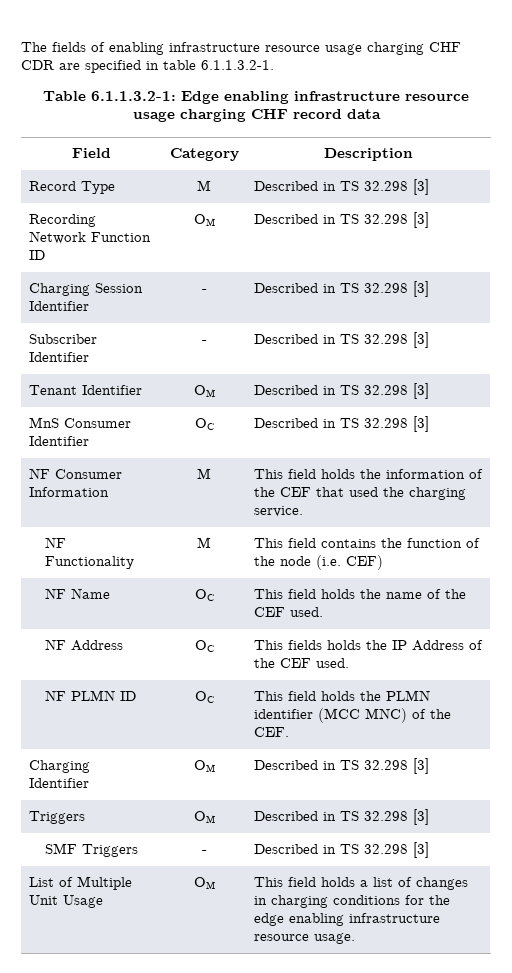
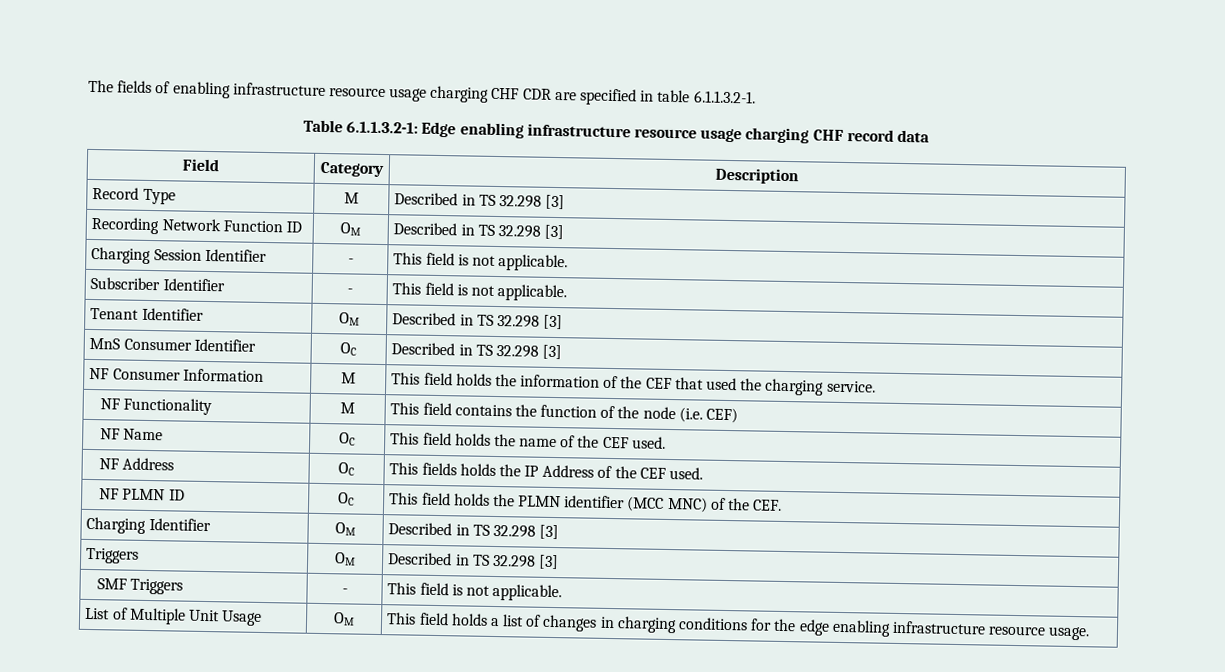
[253,281,429,297] [28,334,97,344] [28,352,89,362] [201,340,207,344] [253,332,429,348] Described in TS 32.298 [3] // Subscriber Identifier | - | Described in TS 32.298 [3] -> [393,252,569,272] [90,276,225,292] [346,288,353,294] [392,282,568,302] This field is not applicable. // Subscriber Identifier | - | This field is not applicable.
[253,842,429,858] Described in TS 32.298 [3] -> [387,582,563,602] This field is not applicable.

